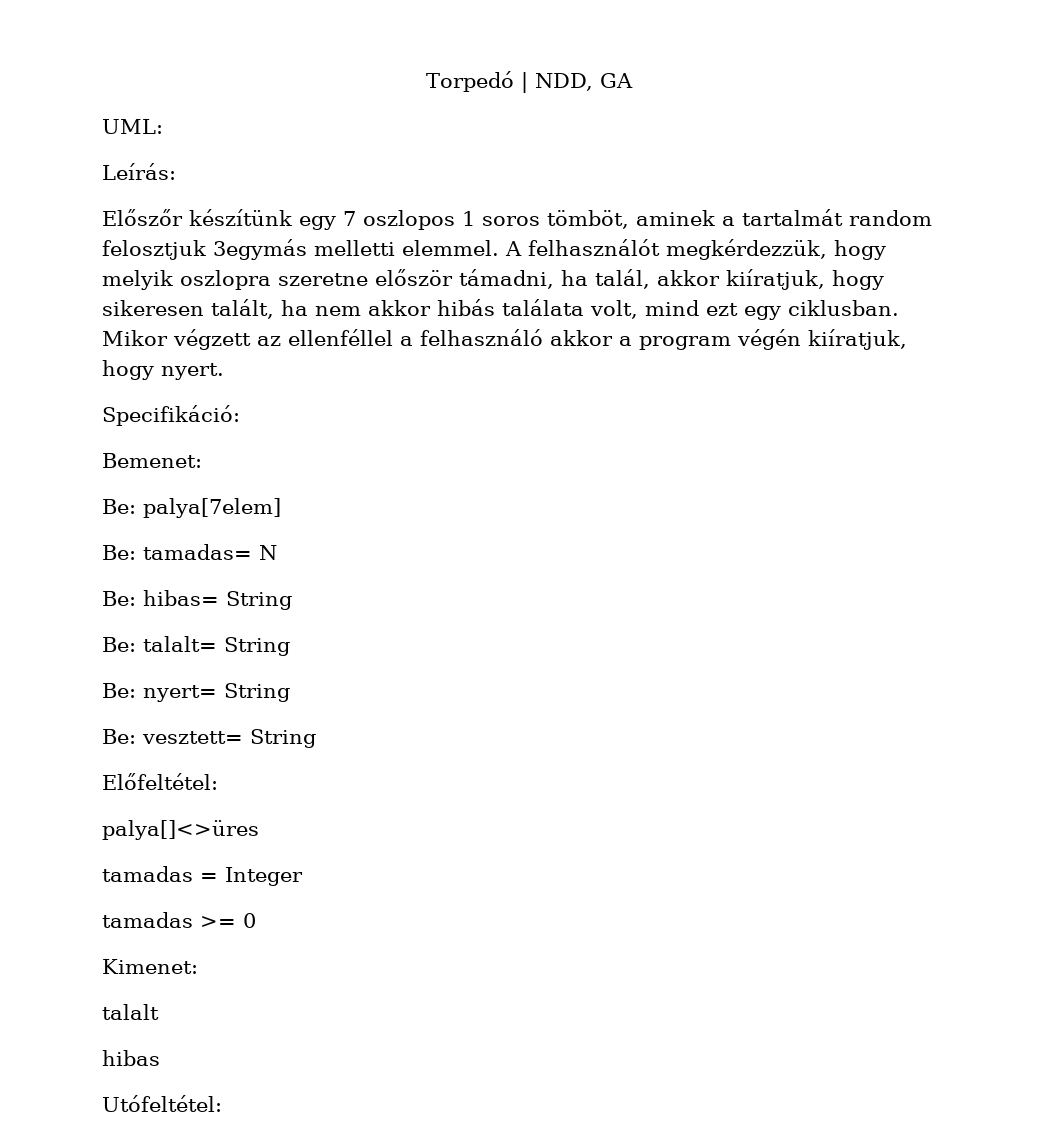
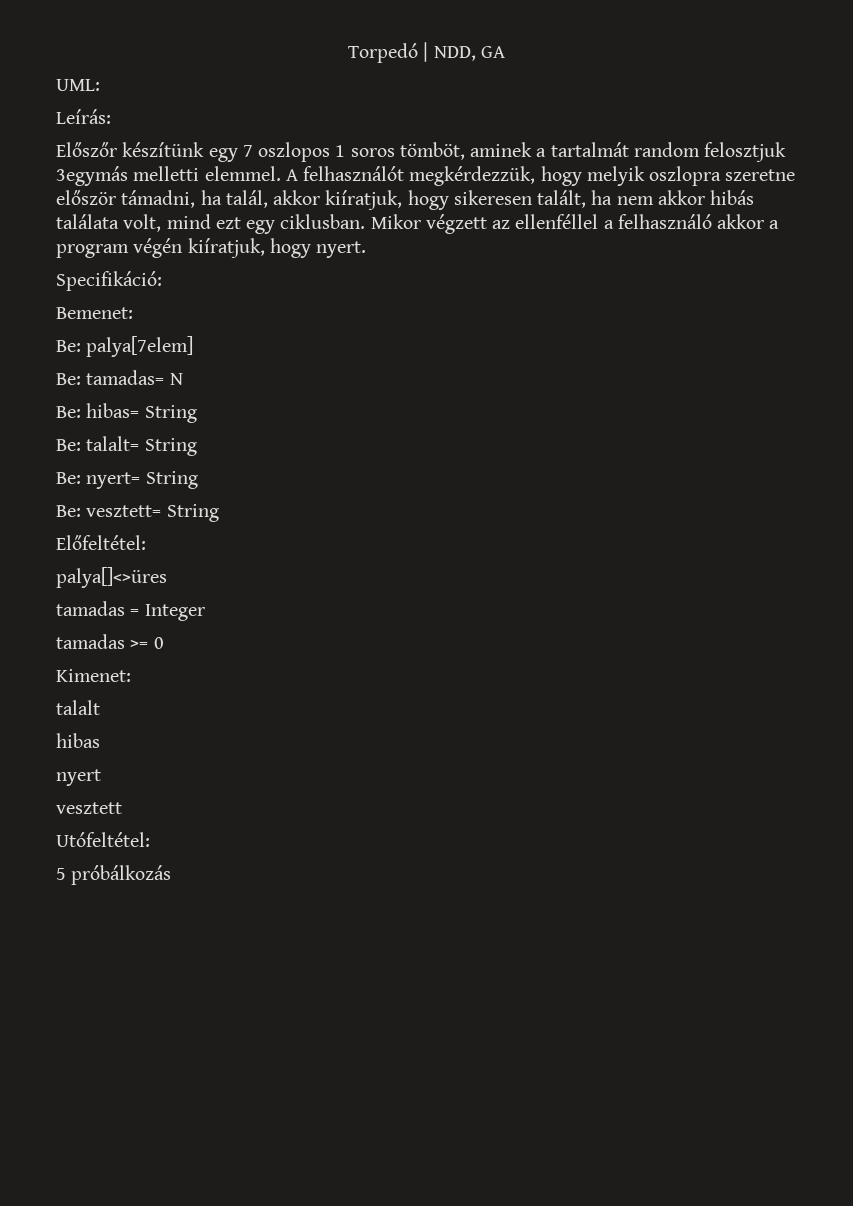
(160, 1058) none -> [56,769,101,786] [56,802,122,814] // nyert // vesztett
(222, 1103) none -> [56,865,172,885] // 5 próbálkozás

